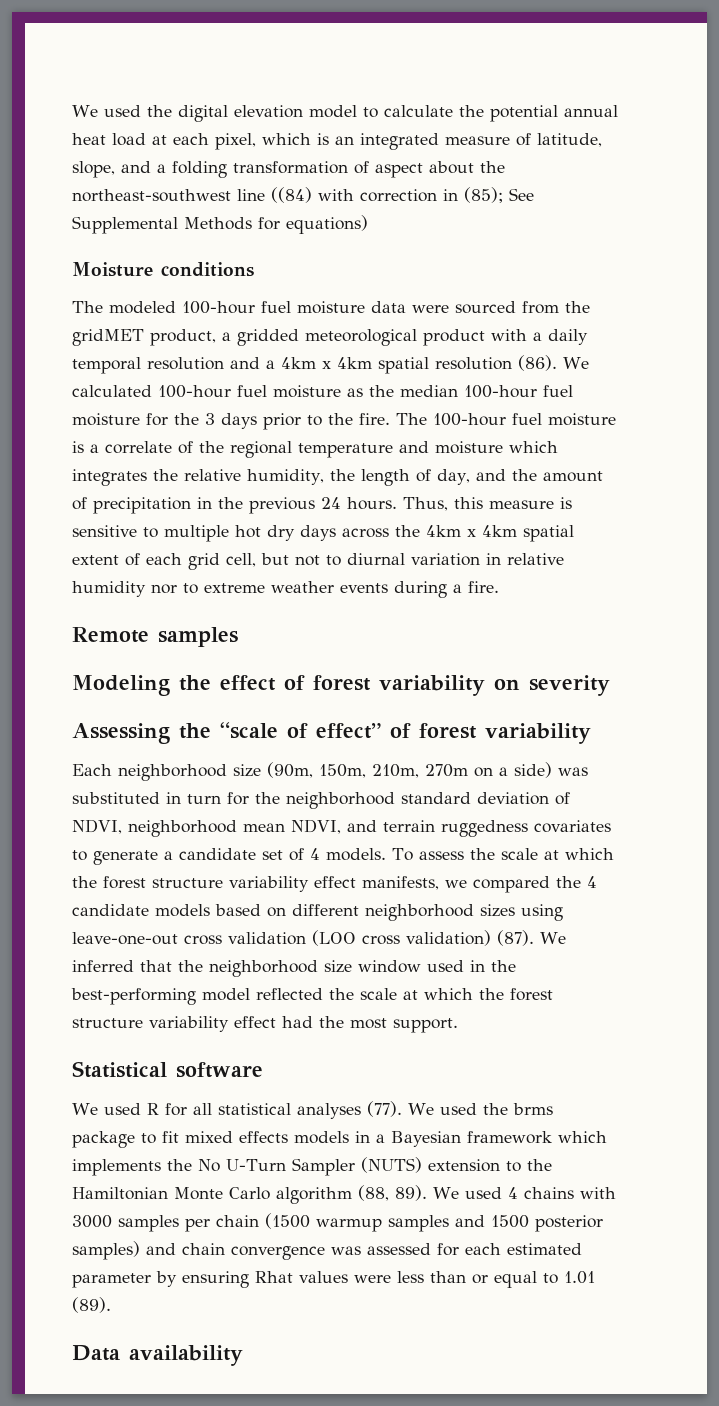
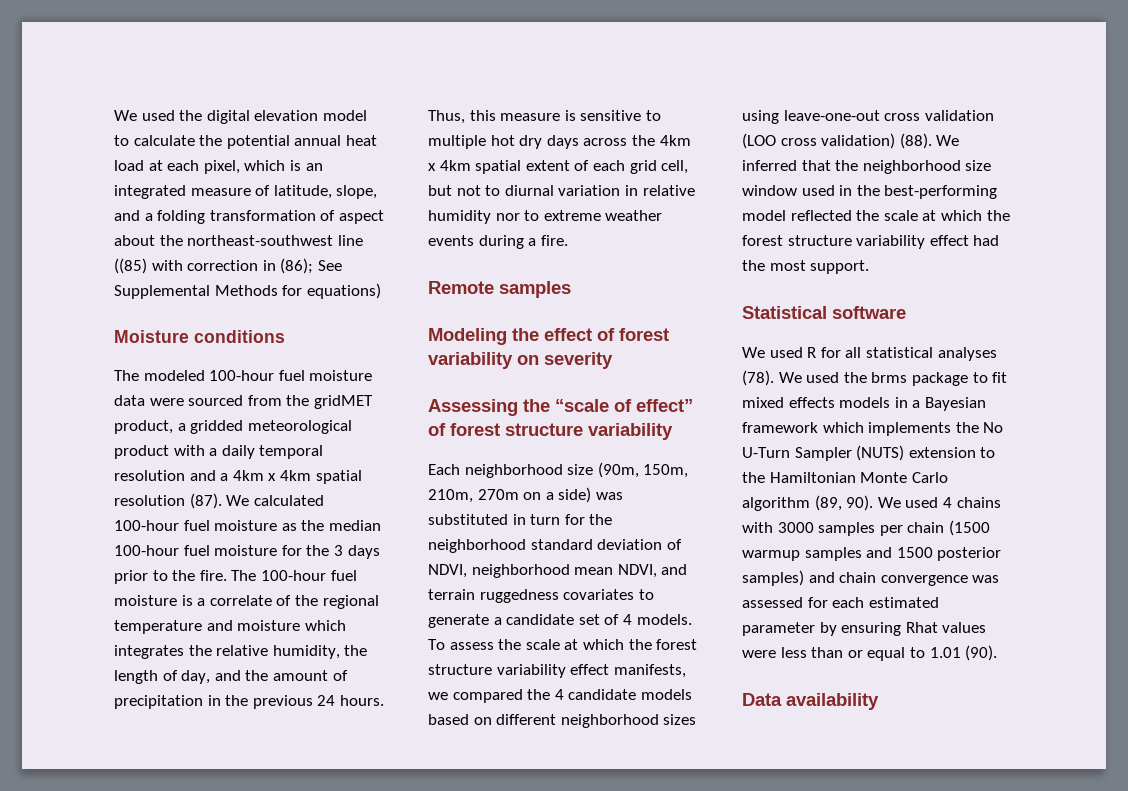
[271,187,312,203] ((84) -> [114,258,147,274] ((85)
[464,187,503,203] (85); -> [280,258,314,274] (86);
[518,355,557,371] (86). -> [189,493,222,509] (87).
(477, 731) none -> [505,423,583,436] structure
[497,930,534,946] (87). -> [899,133,932,149] (88).
[366,1101,402,1117] (77). -> [742,370,774,386] (78).
[358,1185,427,1201] (88, 89). -> [814,495,874,511] (89, 90).
[72,1297,111,1313] (89). -> [965,645,998,661] (90).

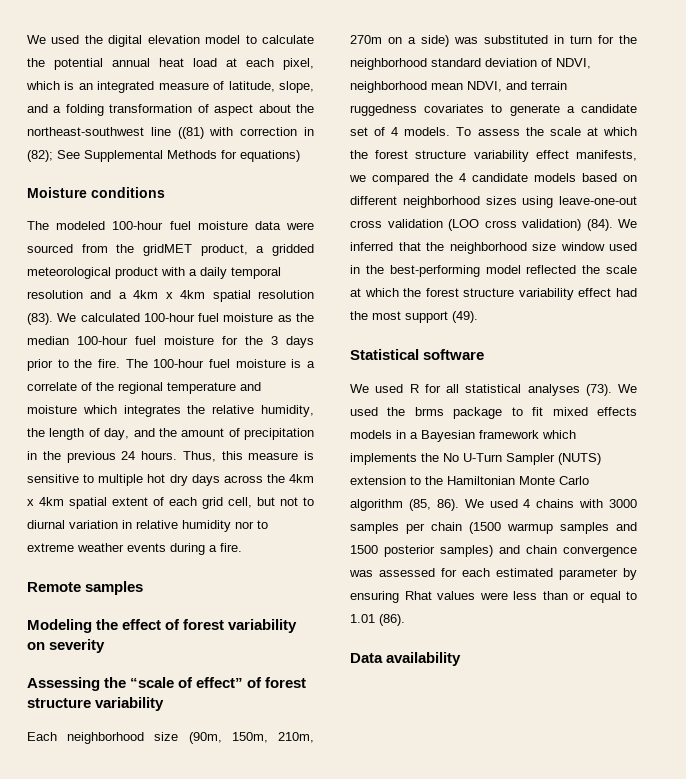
[114,258,147,274] ((85) -> [177,127,204,139] ((81)
[280,258,314,274] (86); -> [27,150,53,162] (82);
[189,493,222,509] (87). -> [27,313,53,325] (83).
[899,133,932,149] (88). -> [586,219,613,231] (84).
[810,260,870,274] support. -> [405,311,478,323] support (49).
[742,370,774,386] (78). -> [585,384,612,396] (73).
[814,495,874,511] (89, 90). -> [408,499,459,511] (85, 86).
[965,645,998,661] (90). -> [379,614,405,626] (86).

